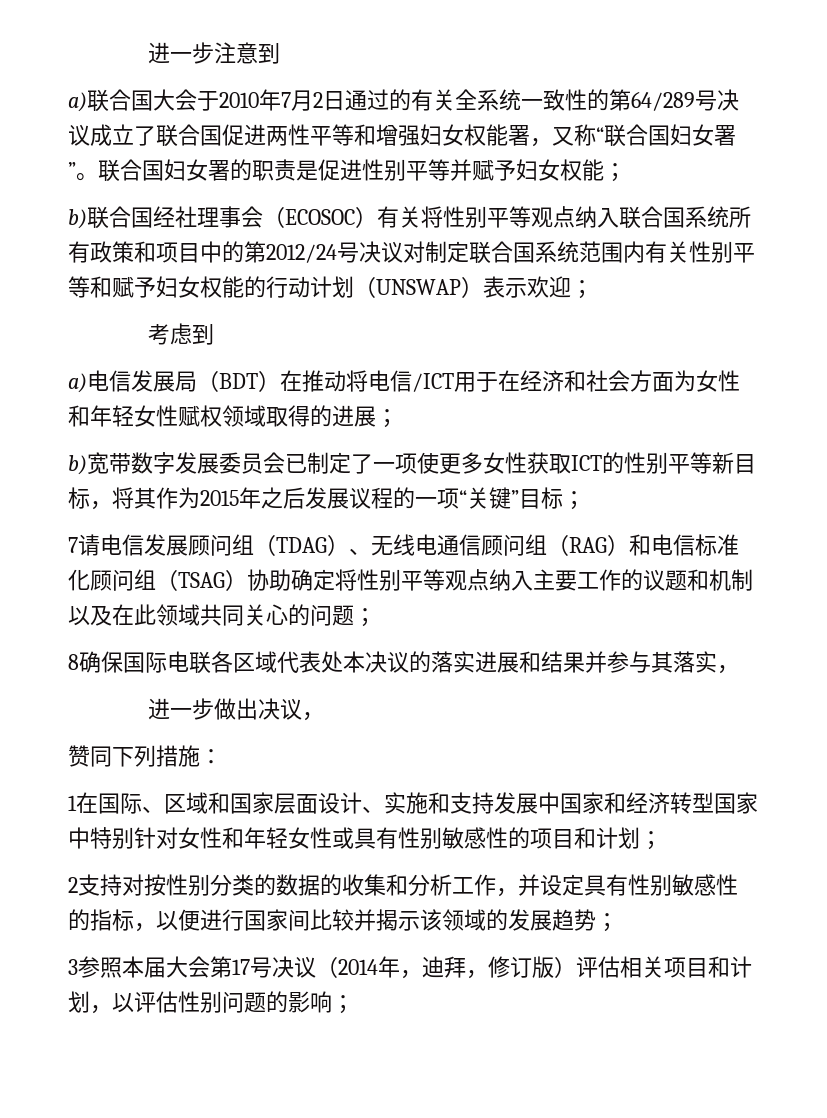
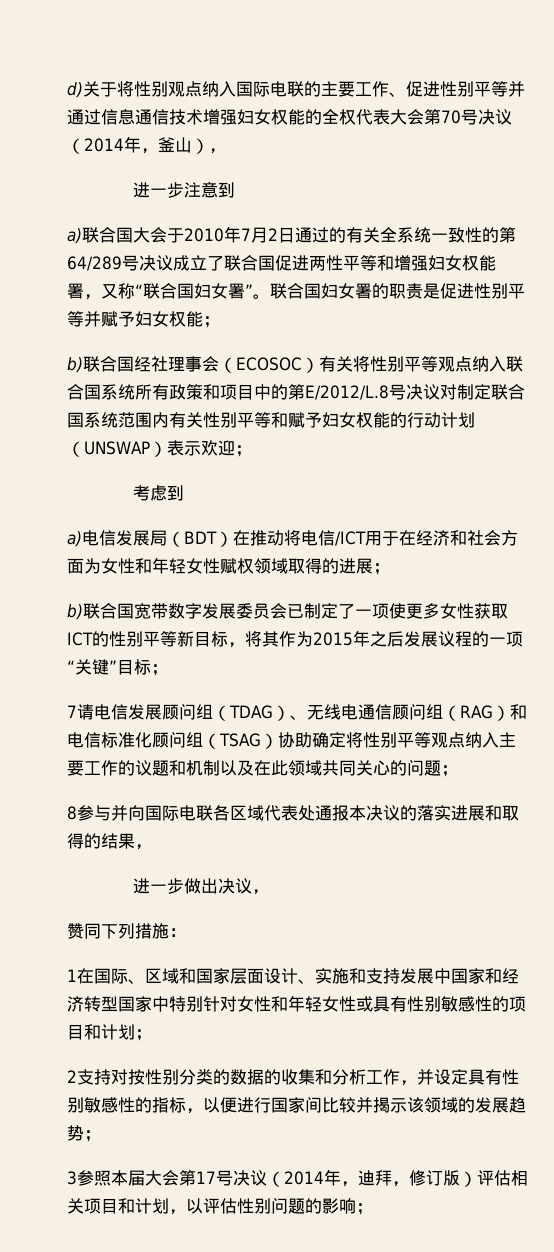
(147, 53) none -> [67,81,525,98] [67,109,512,125] [67,136,226,154] d)关于将性别观点纳入国际电联的主要工作、促进性别平等并通过信息通信技术增强妇女权能的全权代表大会第70号决议（2014年，釜山）， //
[266,244,337,263] 2012/24 -> [305,385,389,400] E/2012/L.8
(87, 465) none -> [83,603,134,619] 联合国
[79,651,123,673] 确保 -> [77,805,145,821] 参与并向
(343, 662) none -> [315,805,349,821] 通报
[541,651,717,673] 结果并参与其落实 -> [502,805,519,821] [67,833,135,849] 取得的结果

